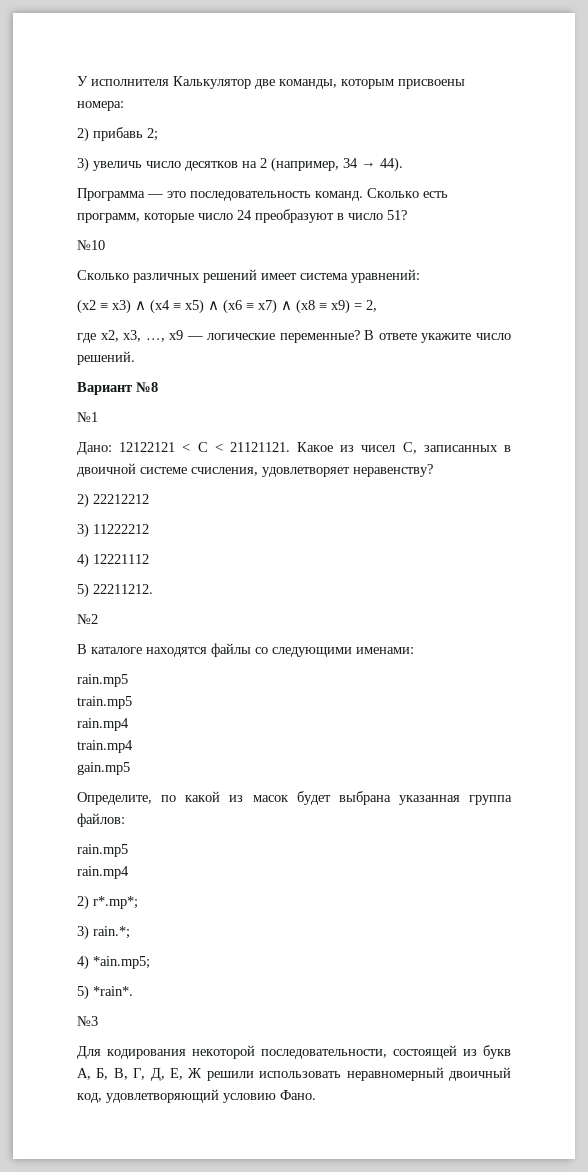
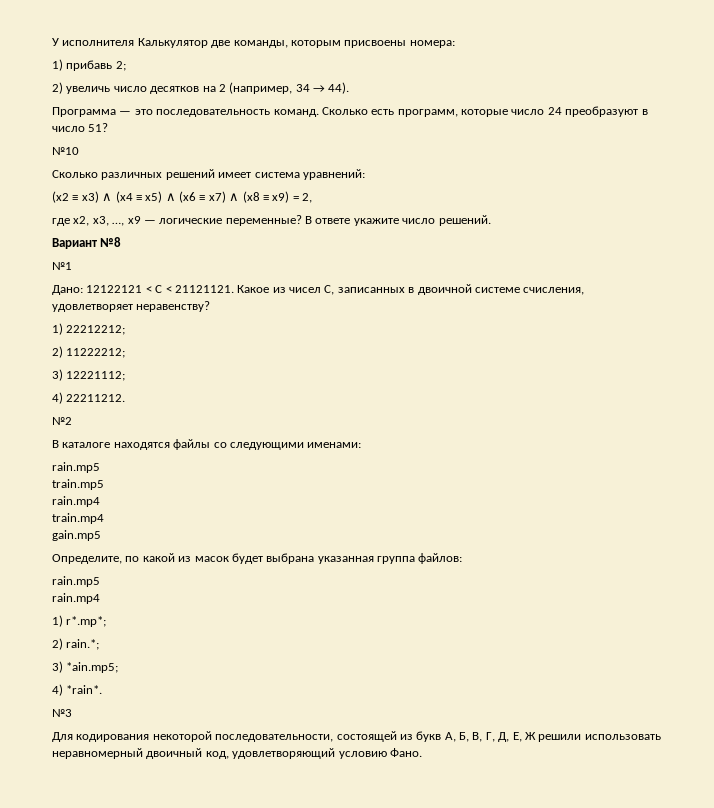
[77,127,89,142] 2) -> [52,59,63,71] 1)
[77,157,89,172] 3) -> [52,82,63,94] 2)
[77,493,149,508] [77,523,149,538] [77,553,149,568] [77,583,89,598] // 2) 22212212 // 3) 11222212 // 4) 12221112 // 5) -> [52,323,126,335] [52,346,126,358] [52,369,126,381] [52,392,63,404] // 1) 22212212; // 2) 11222212; // 3) 12221112; // 4)
[77,895,89,910] 2) -> [52,615,63,627] 1)
[77,925,89,940] 3) -> [52,638,63,650] 2)
[77,955,89,970] 4) -> [52,661,63,673] 3)
[77,985,89,1000] 5) -> [52,684,63,696] 4)

